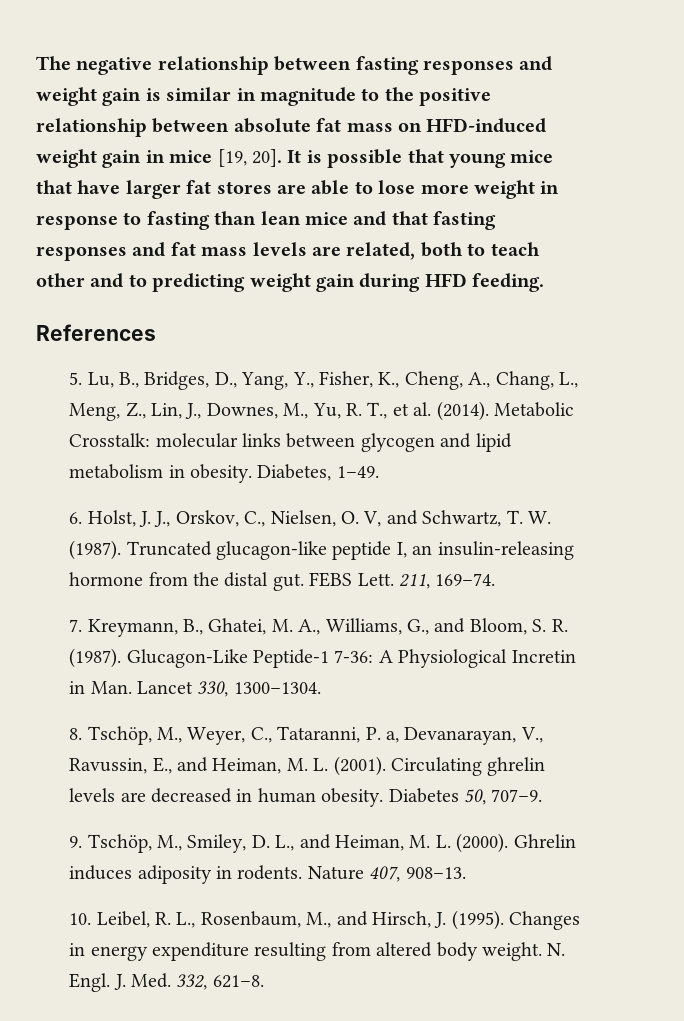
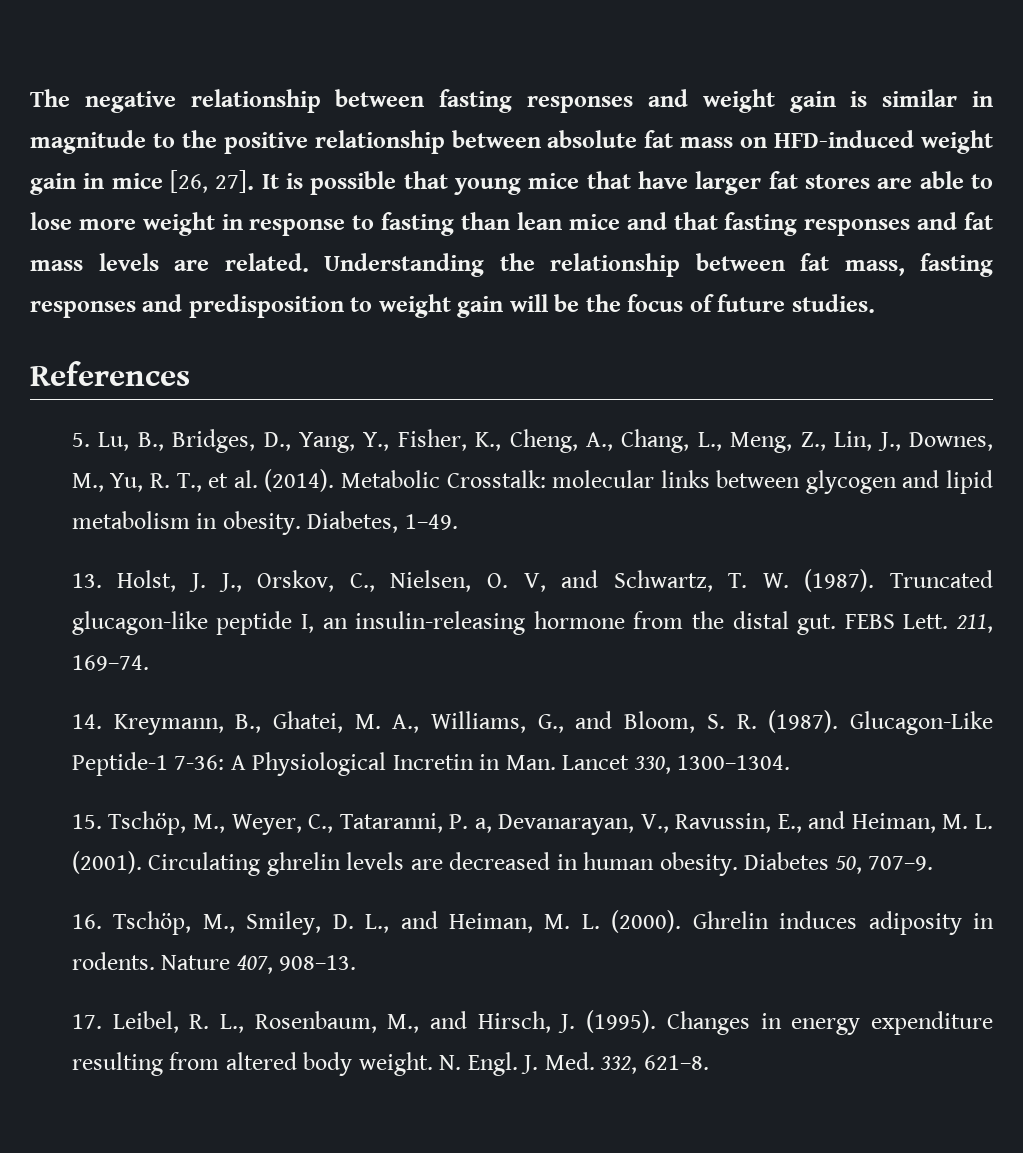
[217,149,282,167] [19, 20]. -> [170,170,255,193] [26, 27].
[346,242,540,260] [36,273,545,292] related, both to teach other and to predicting weight gain during HFD feeding. -> [224,253,993,277] [30,294,875,318] related. Understanding the relationship between fat mass, fasting responses and predisposition to weight gain will be the focus of future studies.
[69,512,83,524] 6. -> [71,573,102,588] 13.
[69,619,83,632] 7. -> [71,714,102,729] 14.
[69,728,83,740] 8. -> [71,814,102,829] 15.
[69,836,83,848] 9. -> [71,914,102,929] 16.
[69,913,92,925] 10. -> [71,1014,102,1029] 17.

